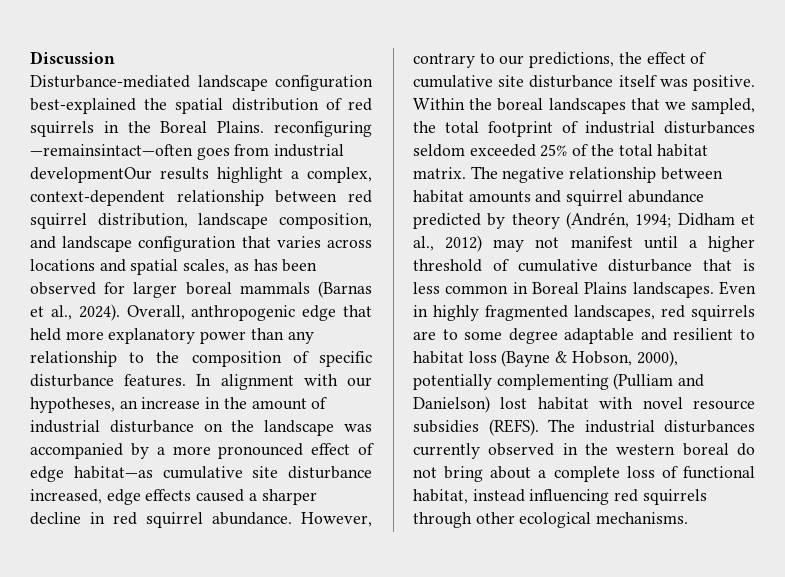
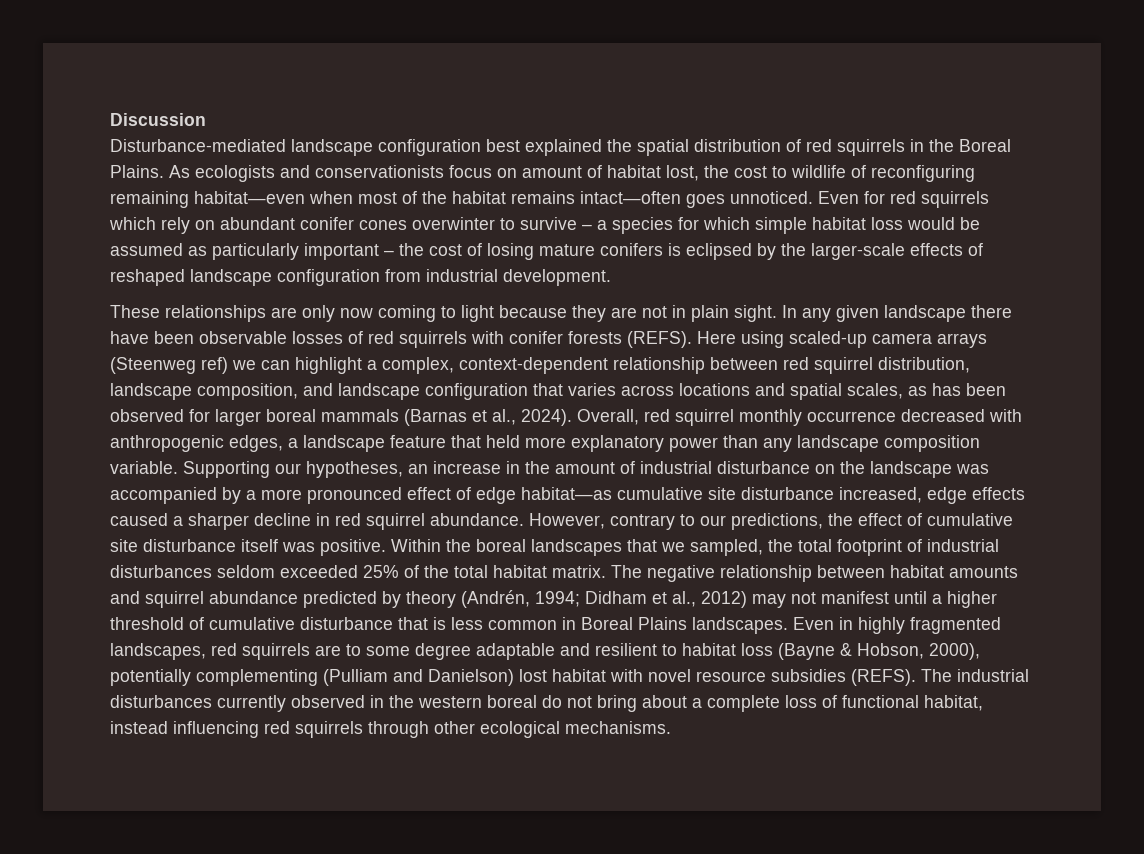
[30,98,136,114] best-explained -> [486,139,602,156] best explained
[274,121,372,137] [30,144,345,160] [30,167,209,183] reconfiguring —remainsintact—often goes from industrial developmentOur results -> [169,165,975,182] [110,191,989,208] [109,217,980,234] [110,243,983,260] [110,269,611,286] [110,305,1012,322] [110,331,987,348] [110,357,290,374] As ecologists and conservationists focus on amount of habitat lost, the cost to wildlife of reconfiguring remaining habitat—even when most of the habitat remains intact—often goes unnoticed. Even for red squirrels which rely on abundant conifer cones overwinter to survive – a species for which simple habitat loss would be assumed as particularly important – the cost of losing mature conifers is eclipsed by the larger-scale effects of reshaped landscape configuration from industrial development. // These relationships are only now coming to light because they are not in plain sight. In any given landscape there have been observable losses of red squirrels with conifer forests (REFS). Here using scaled-up camera arrays (Steenweg ref) we can
[191,305,337,321] anthropogenic edge -> [644,409,1022,426] [110,435,446,452] red squirrel monthly occurrence decreased with anthropogenic edges, a landscape feature
[30,351,372,367] [30,374,338,390] relationship to the composition of specific disturbance features. In alignment with -> [797,435,980,452] [110,461,270,478] landscape composition variable. Supporting

